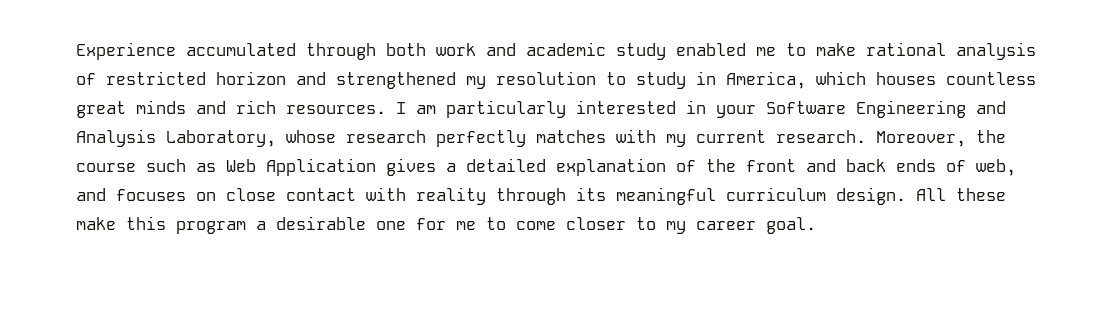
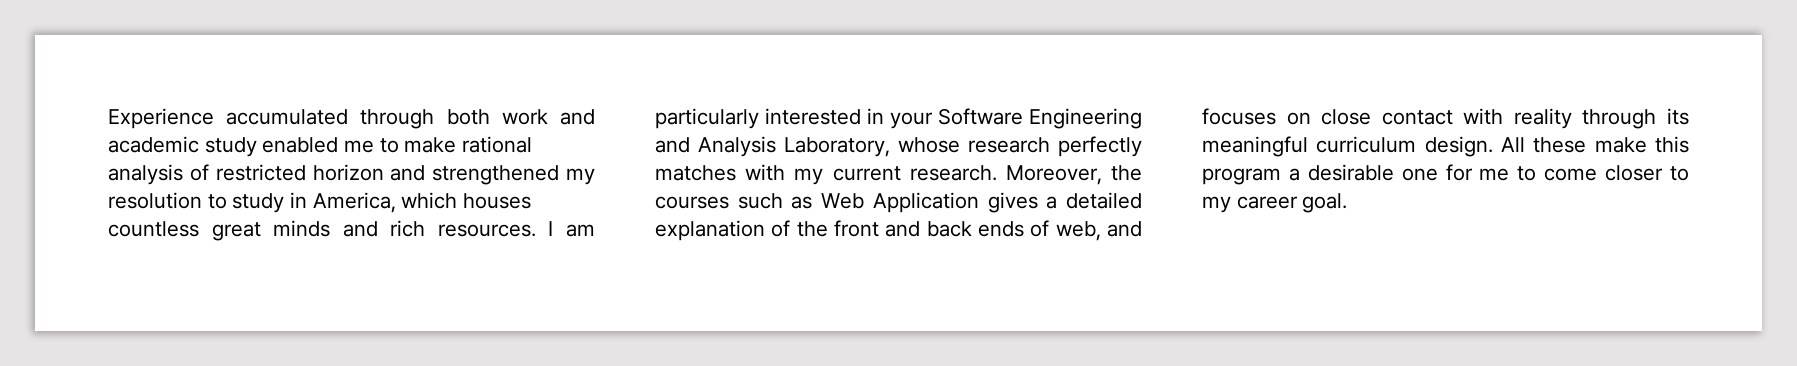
[76,163,136,172] course -> [655,196,729,209] courses

